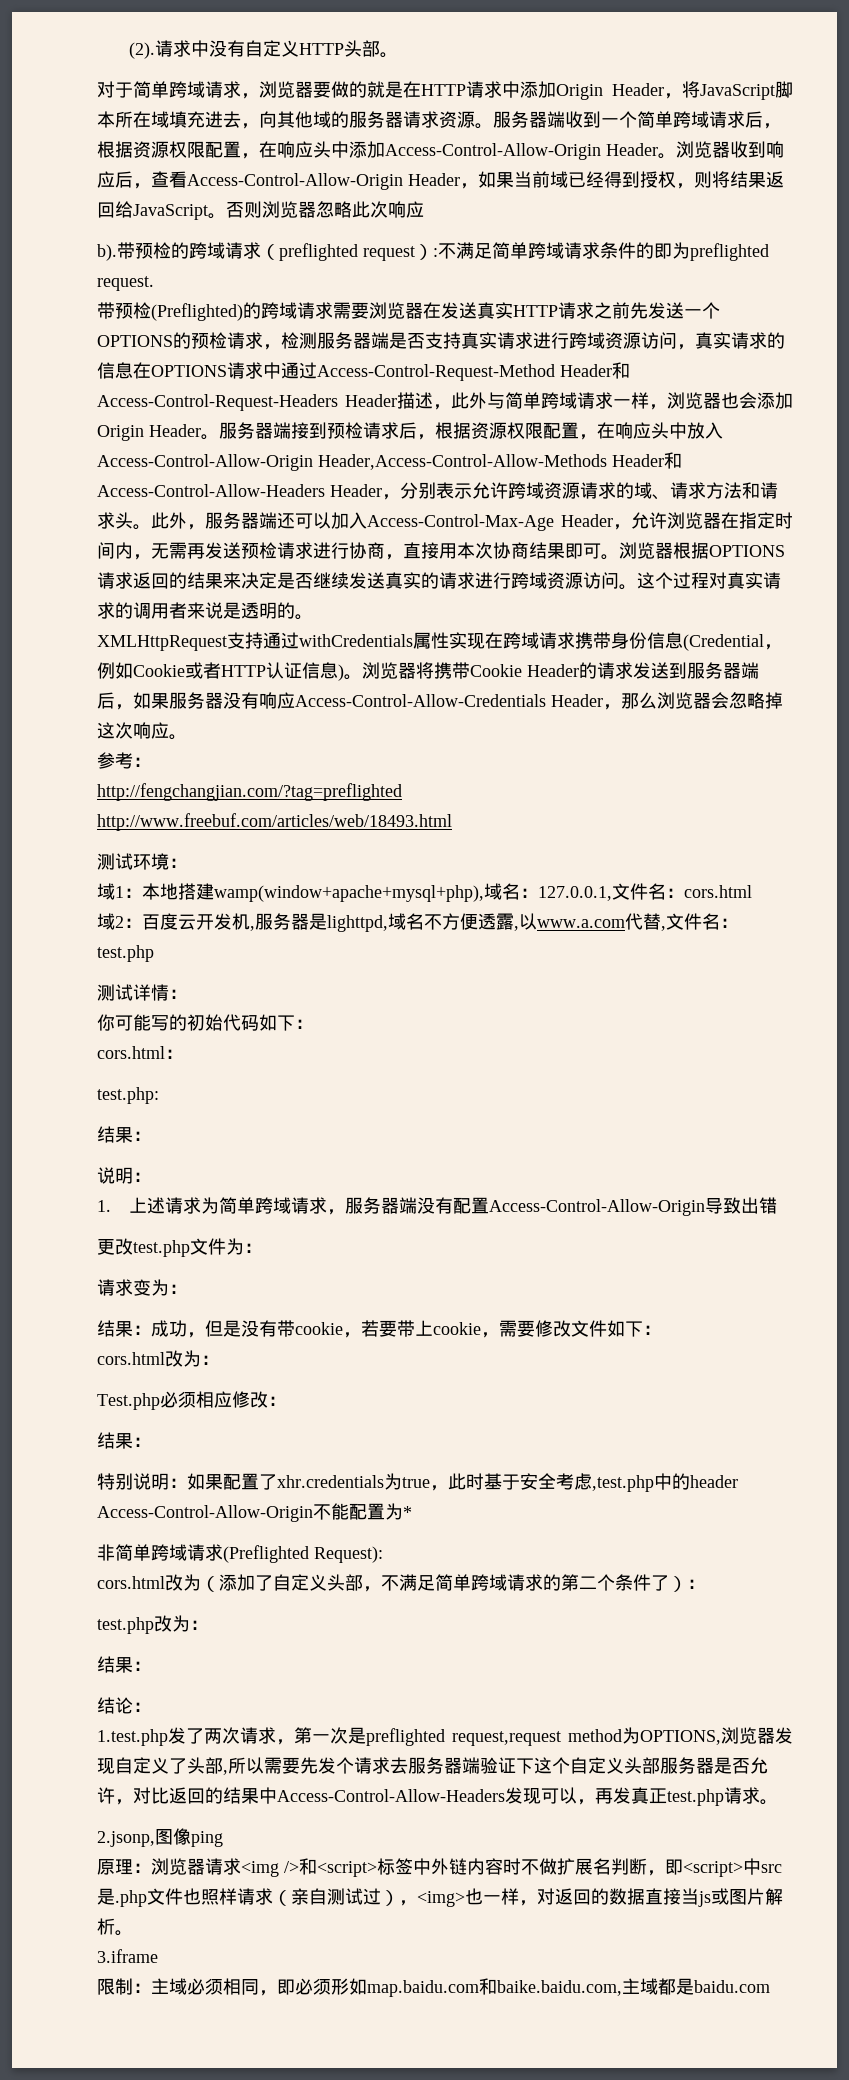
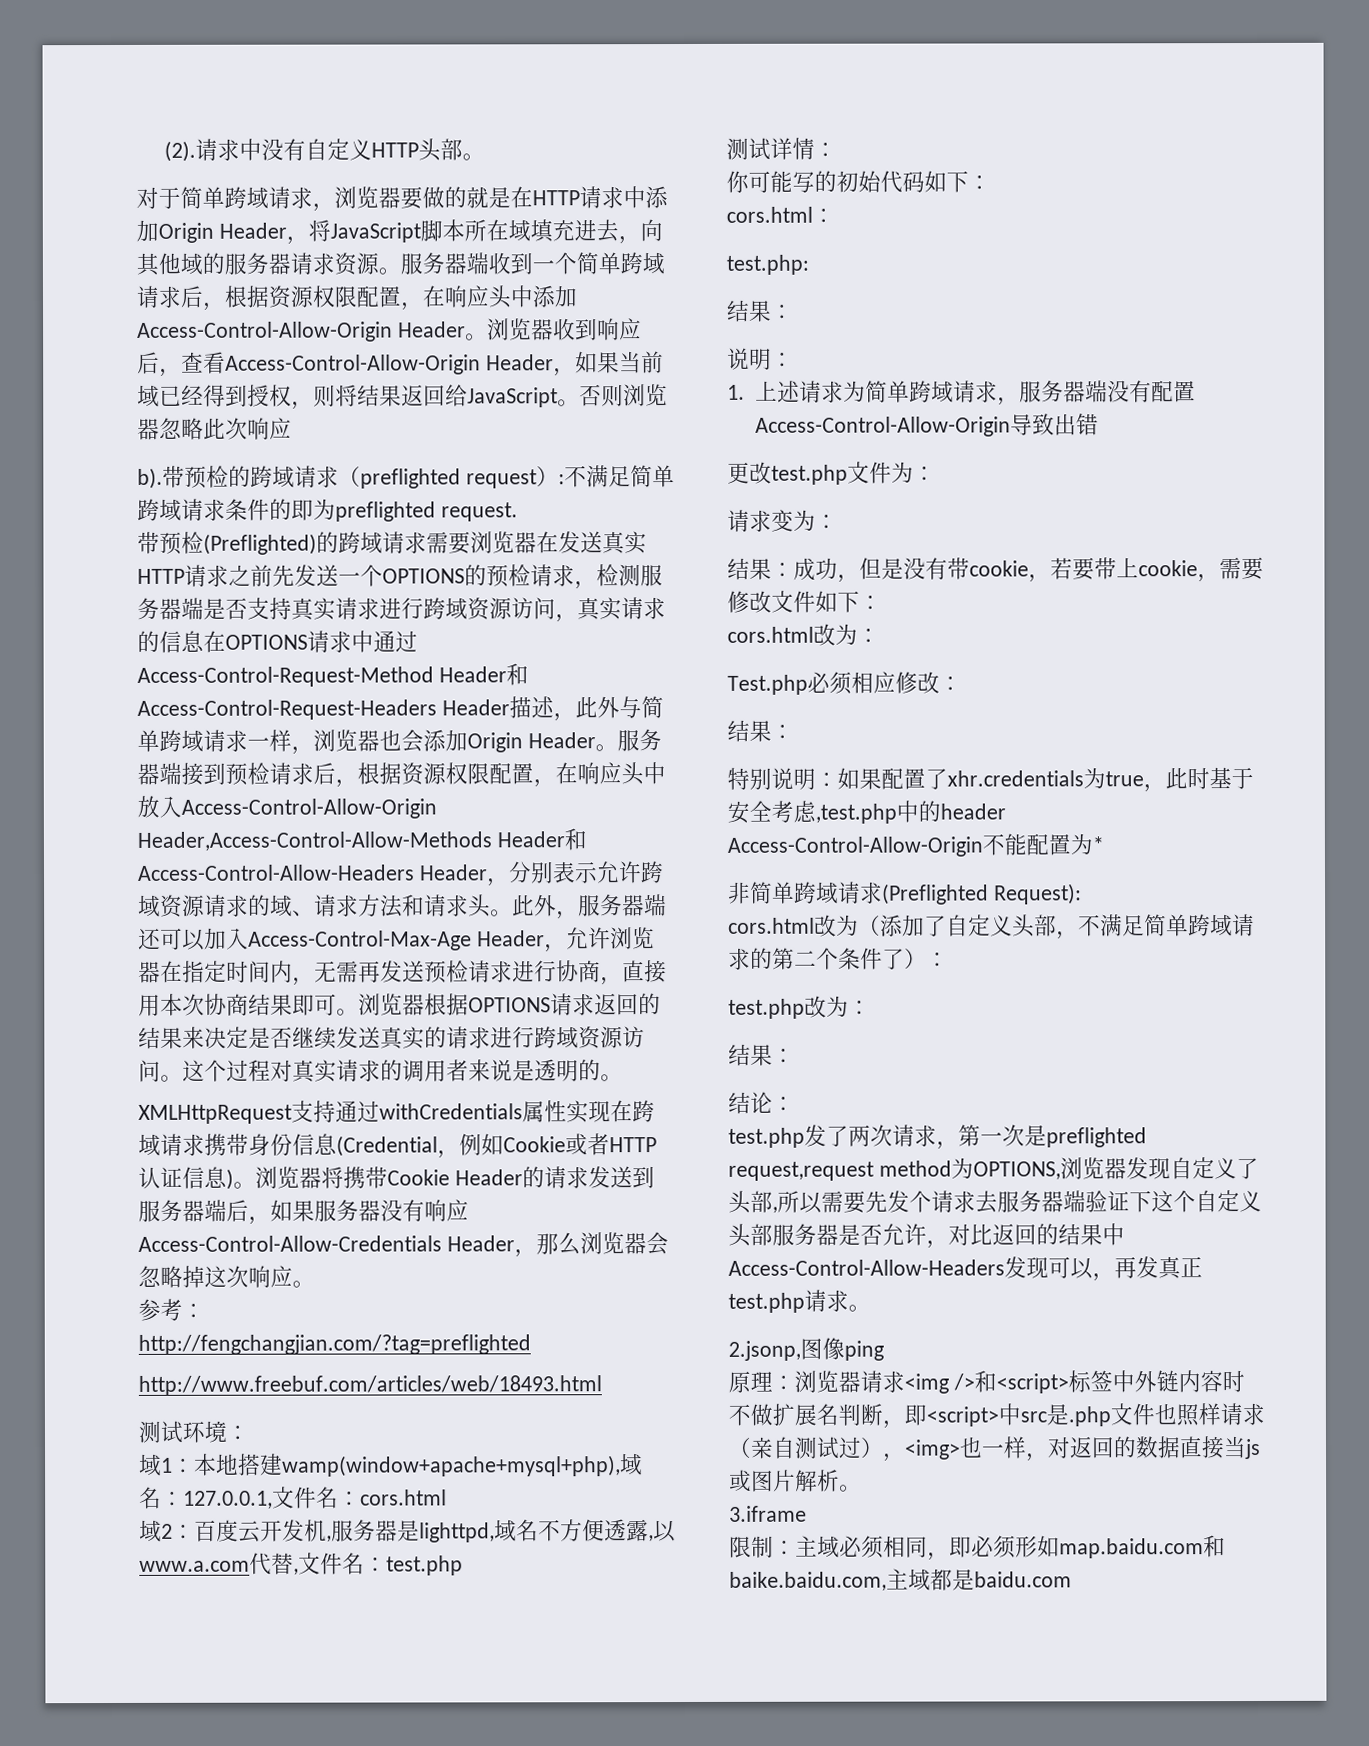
[97,1729,168,1746] 1.test.php -> [728,1127,805,1148] test.php

